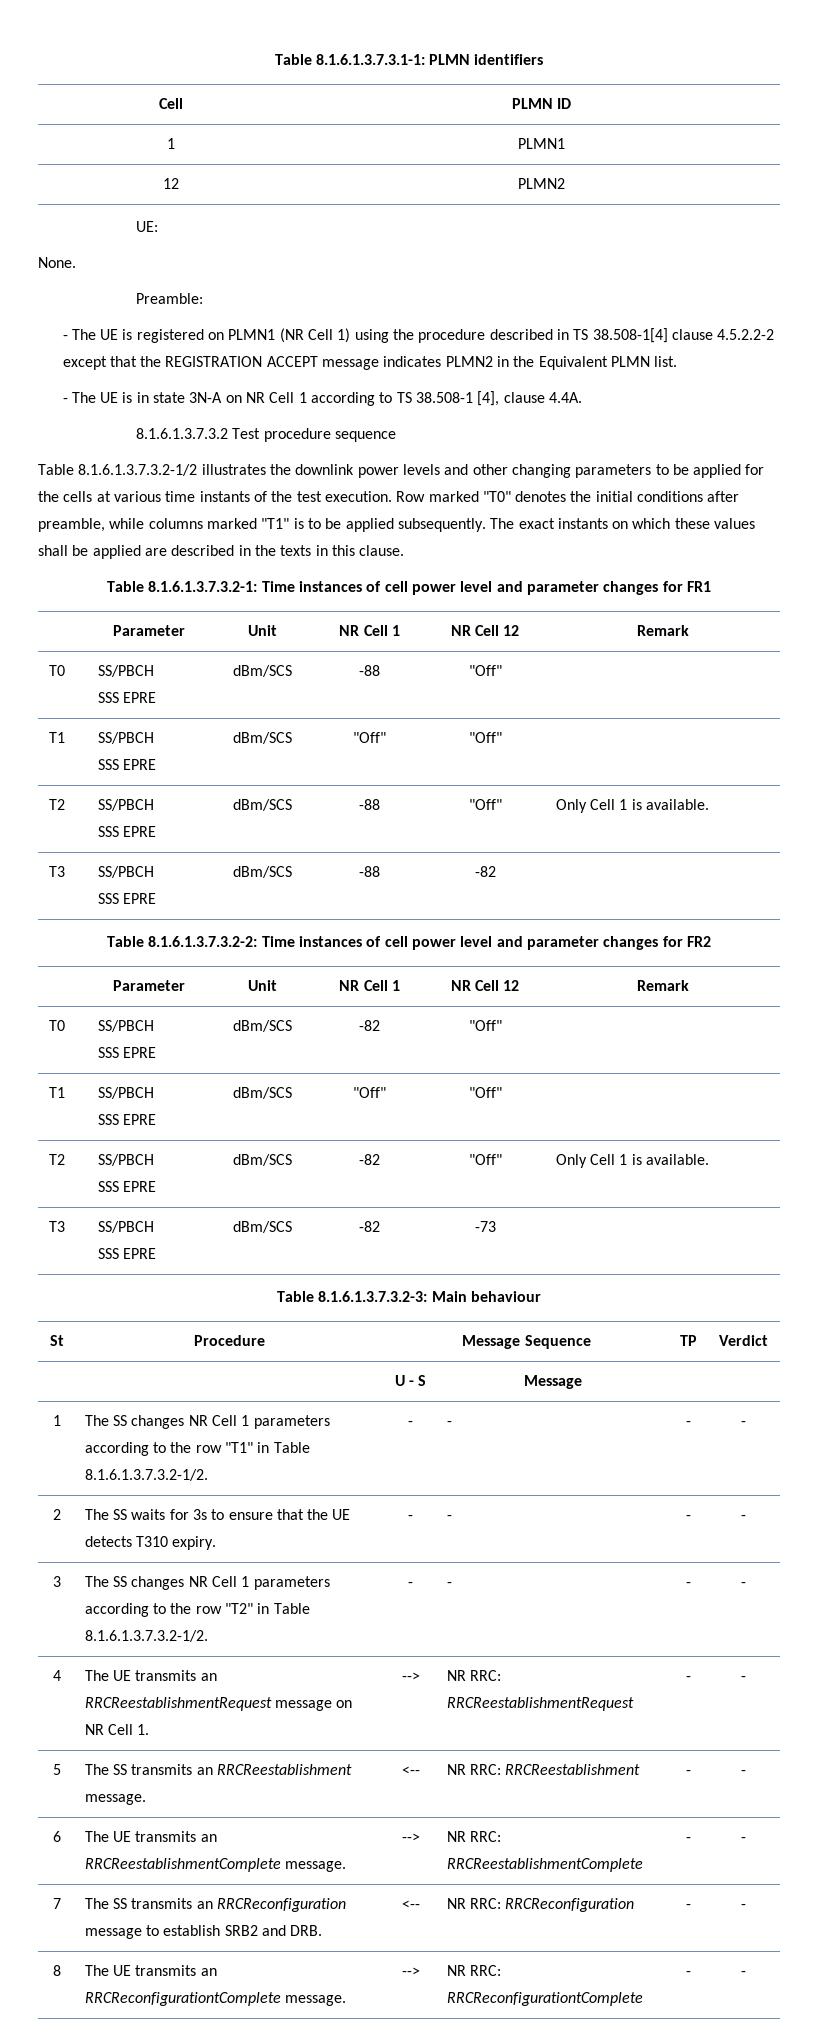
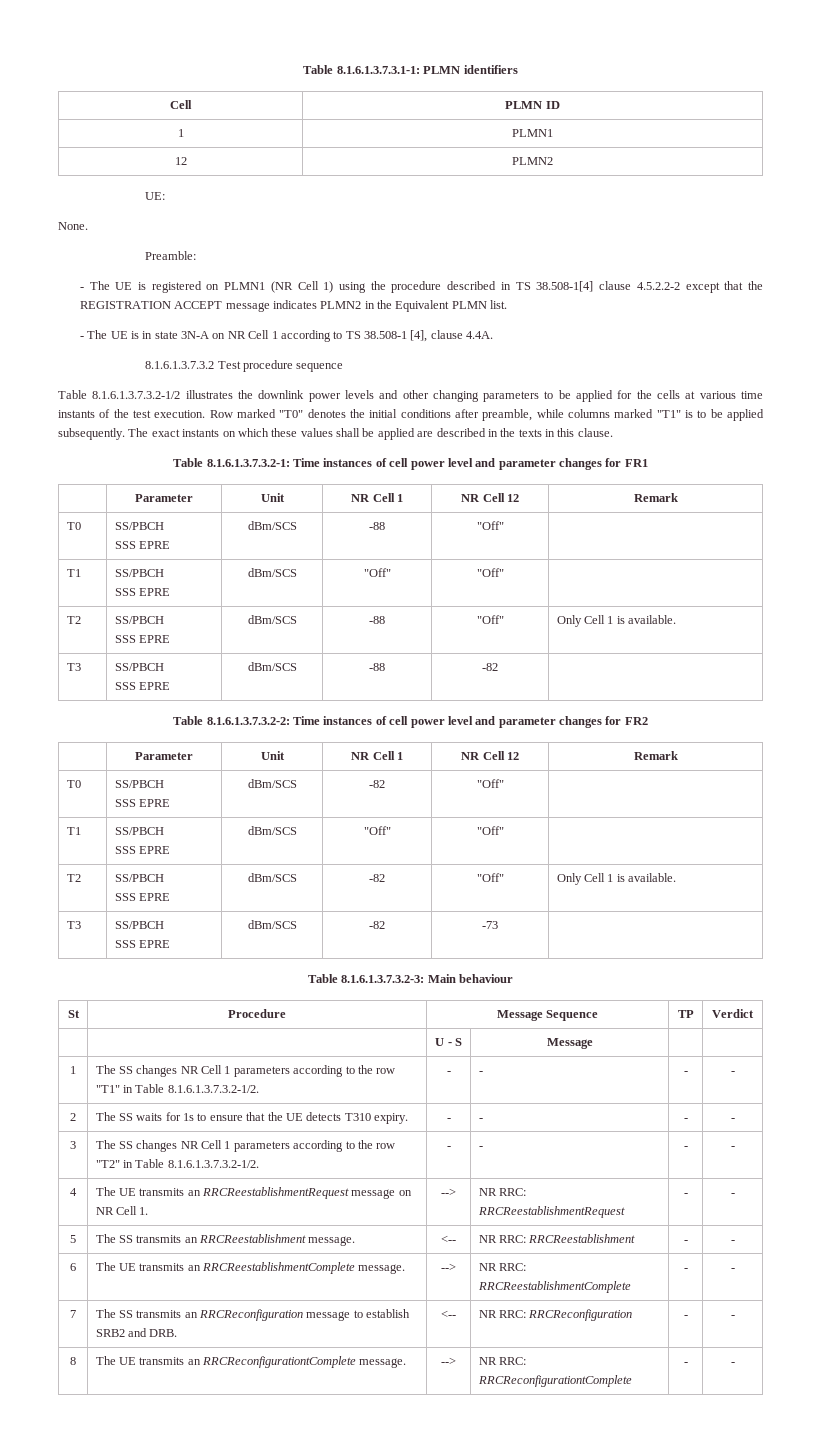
[192,1509,207,1520] 3s -> [183,1113,195,1121] 1s

